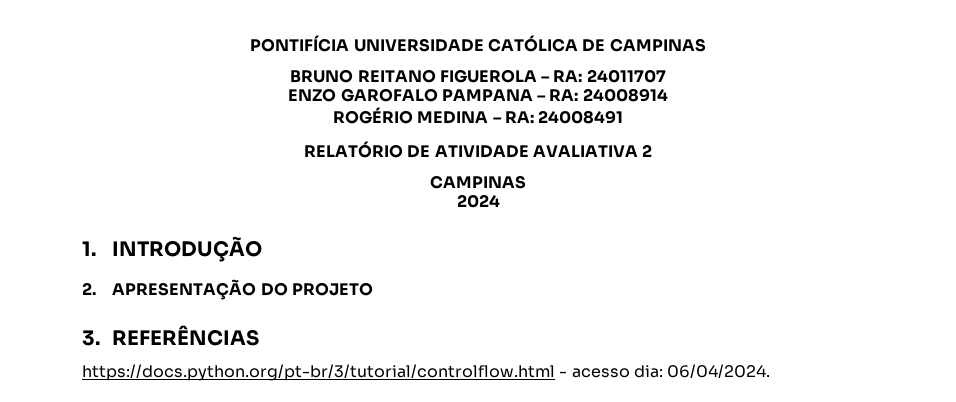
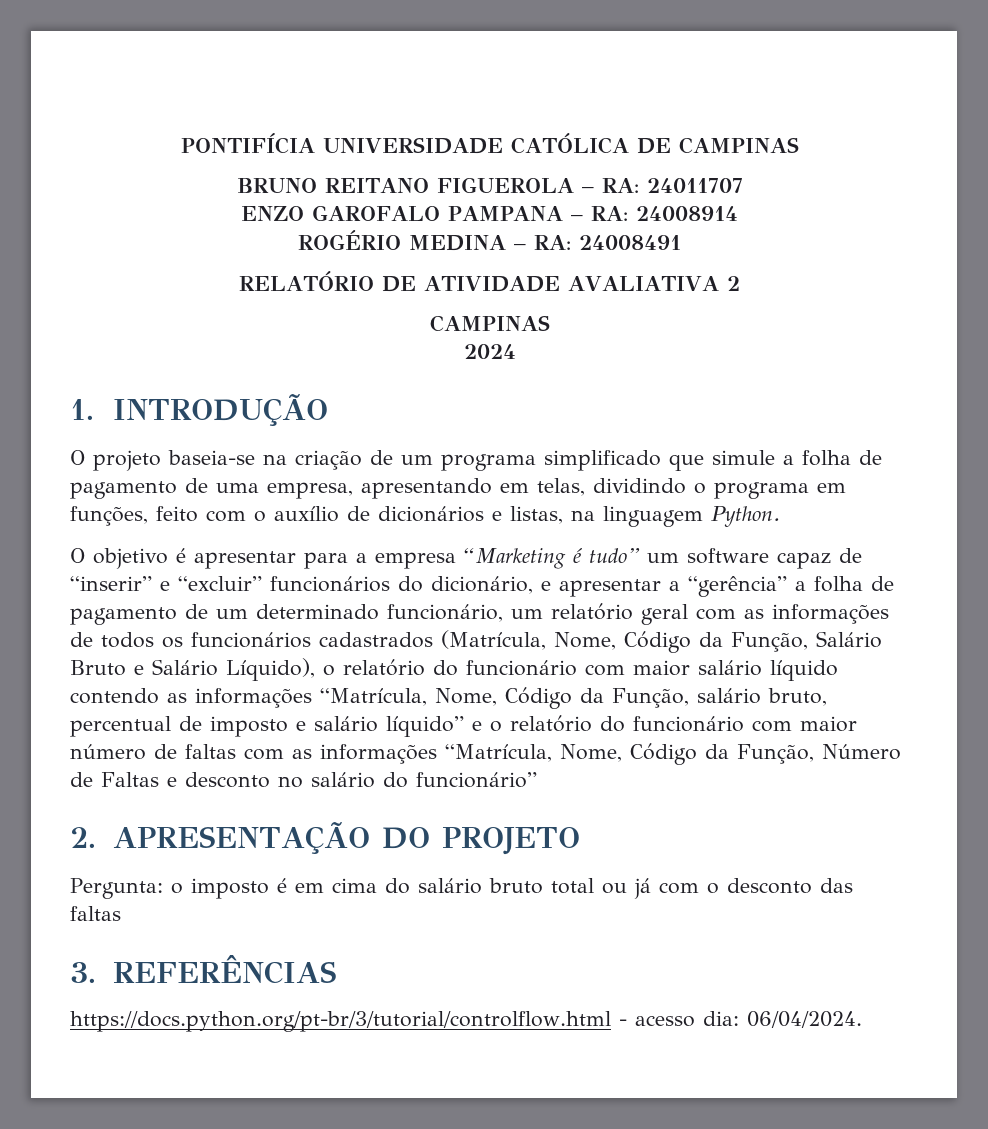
[82,279,374,300] 2. APRESENTAÇÃO DO PROJETO -> [70,450,882,471] [70,478,846,499] [70,506,780,527] [70,548,862,569] [70,576,894,597] [70,603,889,625] [70,630,882,653] [70,658,838,681] [70,687,827,709] [70,715,857,737] [70,743,901,765] [70,772,537,788] [70,822,580,855] [70,878,853,899] [70,906,121,921] O projeto baseia-se na criação de um programa simplificado que simule a folha de pagamento de uma empresa, apresentando em telas, dividindo o programa em funções, feito com o auxílio de dicionários e listas, na linguagem Python. // O objetivo é apresentar para a empresa “Marketing é tudo” um software capaz de “inserir” e “excluir” funcionários do dicionário, e apresentar a “gerência” a folha de pagamento de um determinado funcionário, um relatório geral com as informações de todos os funcionários cadastrados (Matrícula, Nome, Código da Função, Salário Bruto e Salário Líquido), o relatório do funcionário com maior salário líquido contendo as informações “Matrícula, Nome, Código da Função, salário bruto, percentual de imposto e salário líquido” e o relatório do funcionário com maior número de faltas com as informações “Matrícula, Nome, Código da Função, Número de Faltas e desconto no salário do funcionário” // 2. APRESENTAÇÃO DO PROJETO // Pergunta: o imposto é em cima do salário bruto total ou já com o desconto das faltas

